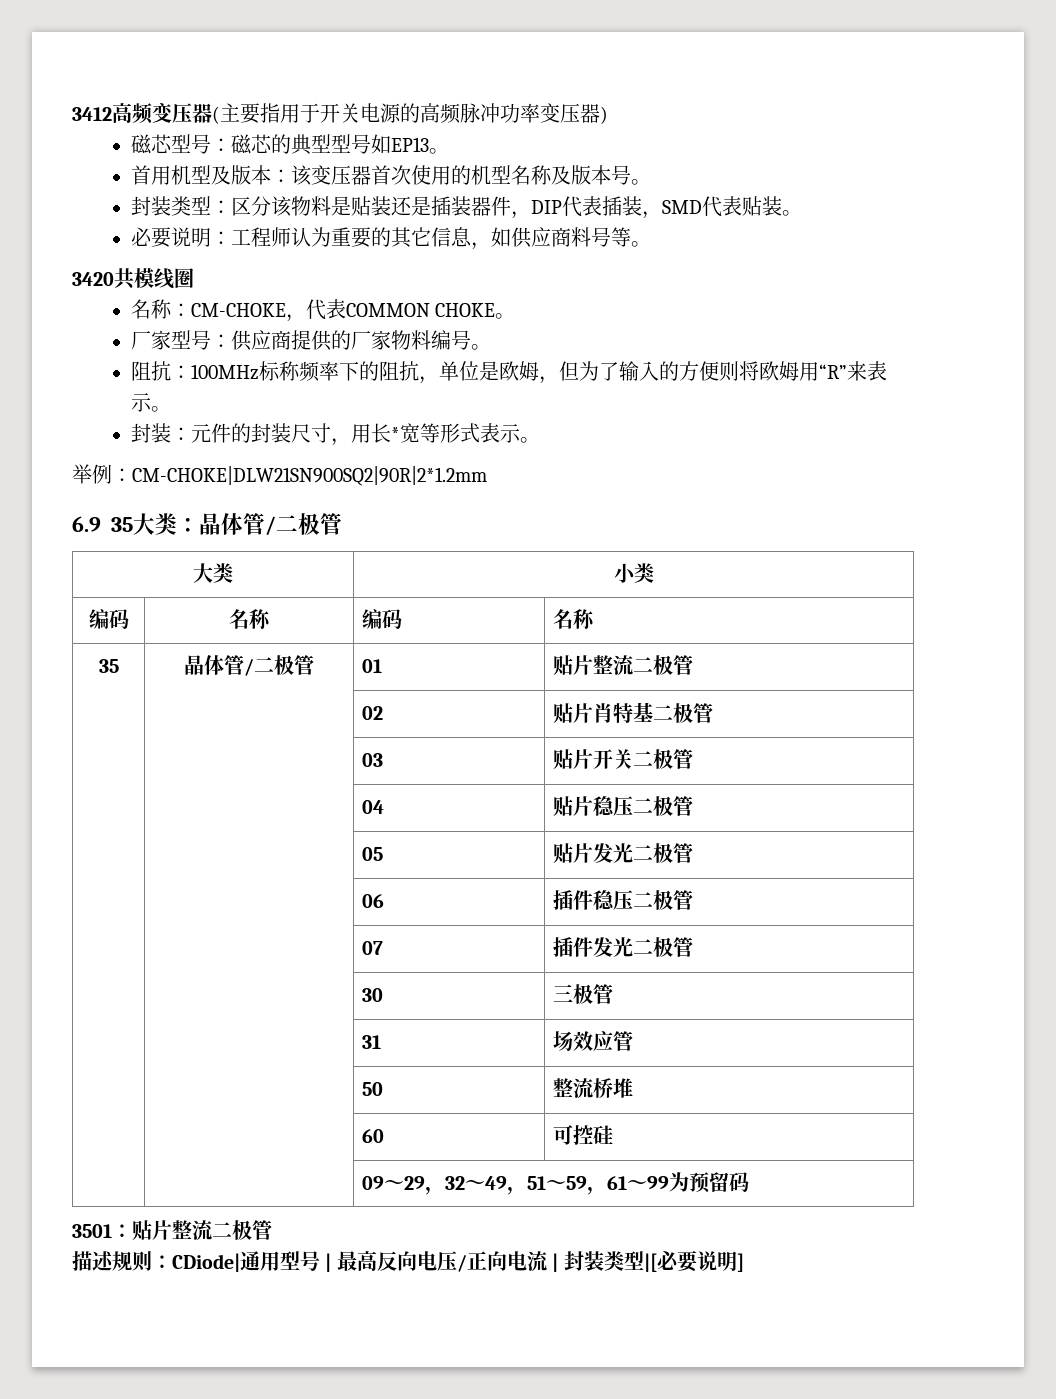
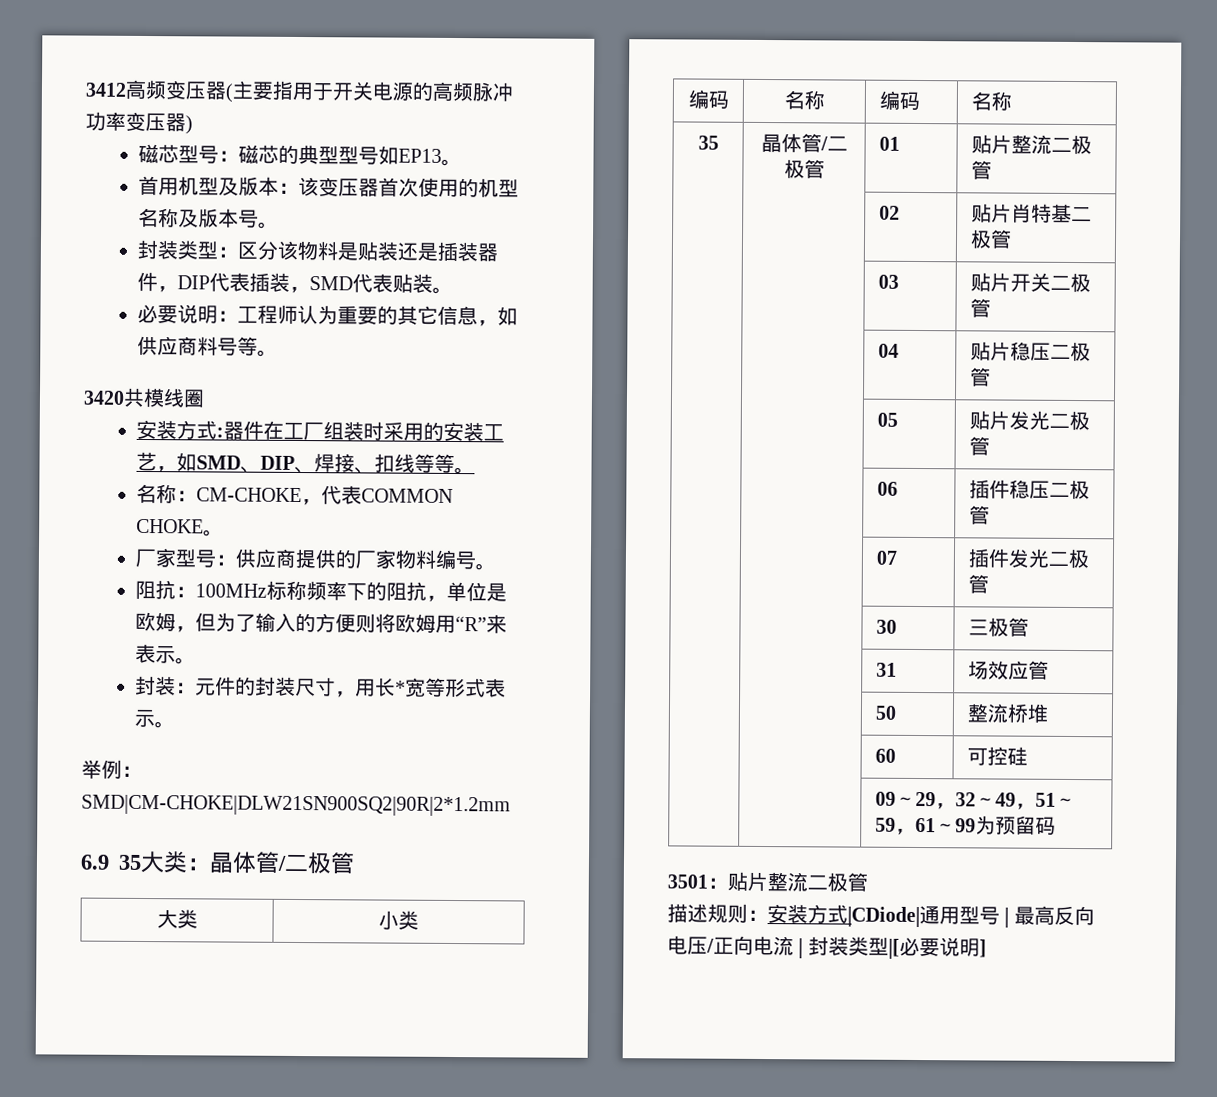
(194, 278) none -> [136,419,505,442] [136,451,476,475] // 安装方式:器件在工厂组装时采用的安装工艺，如SMD、DIP、焊接、扣线等等。
[132,466,487,486] CM-CHOKE|DLW21SN900SQ2|90R|2*1.2mm -> [81,794,511,817] SMD|CM-CHOKE|DLW21SN900SQ2|90R|2*1.2mm
[172,1253,240,1272] CDiode| -> [767,904,920,928] 安装方式|CDiode|

